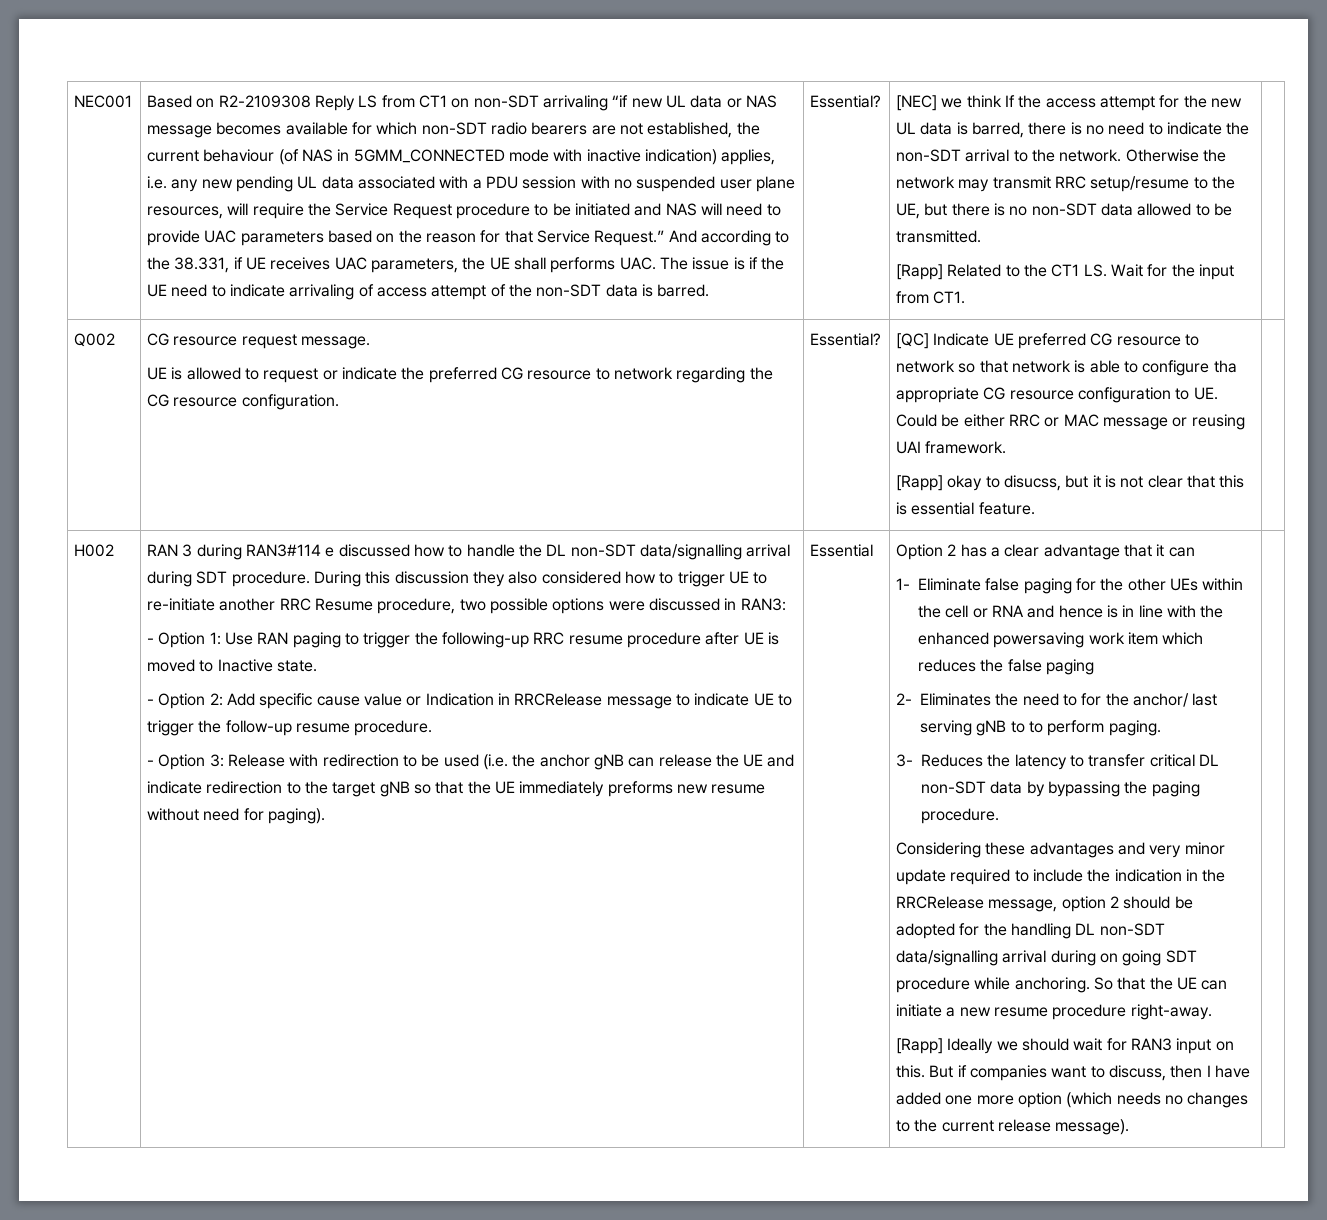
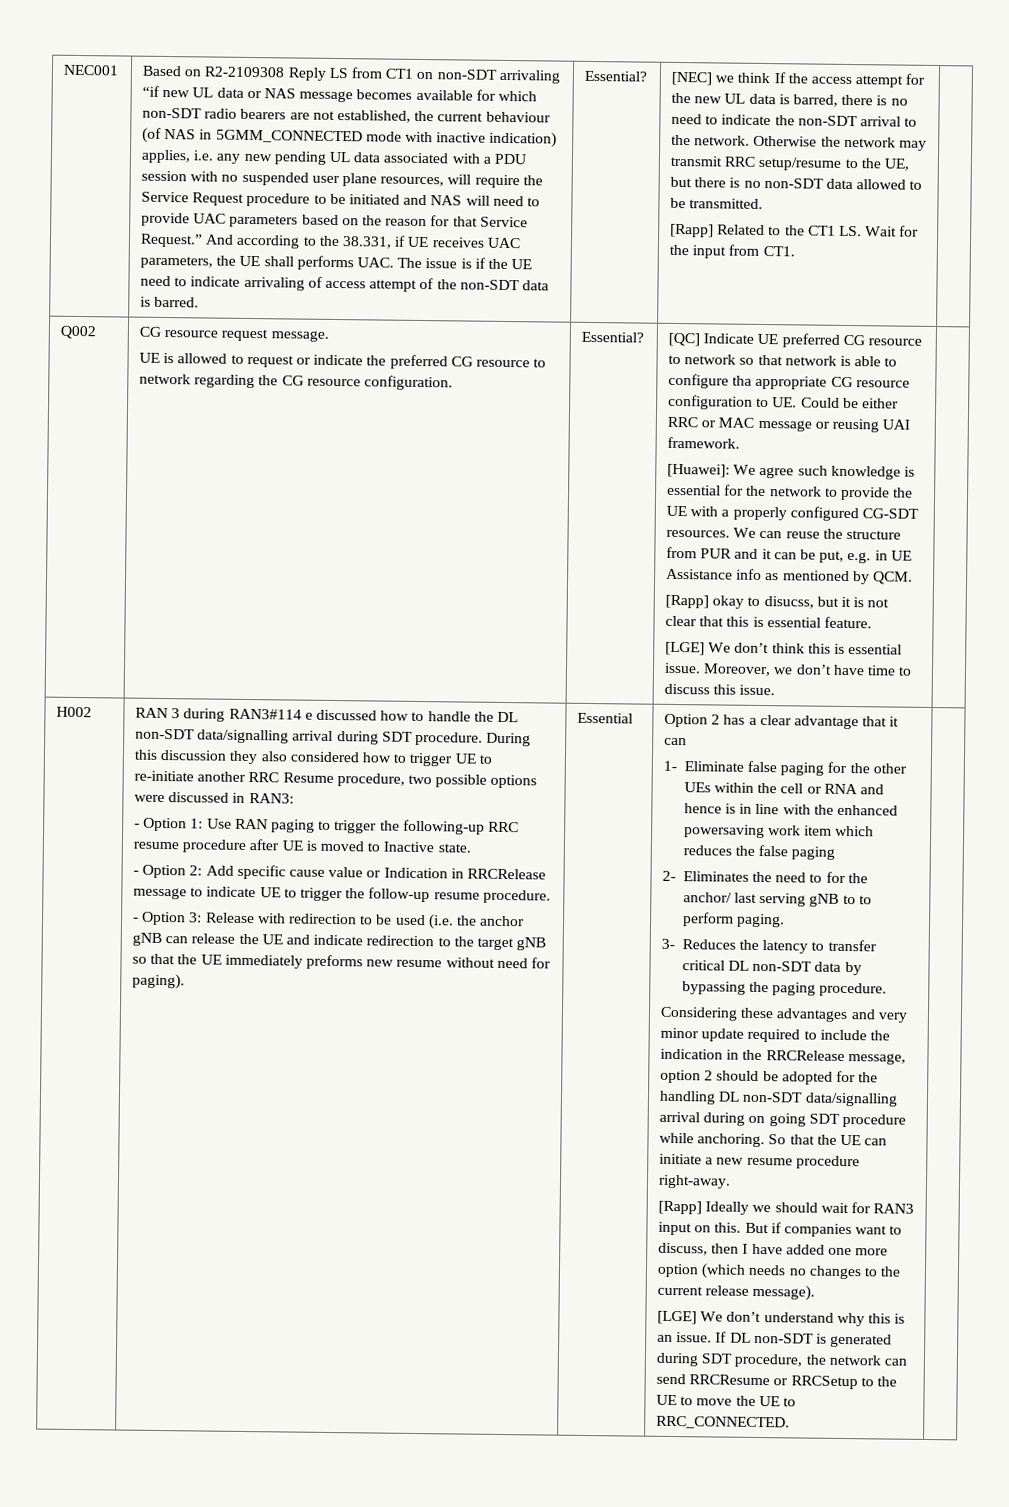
(1007, 447) none -> [667,463,916,480] [667,484,914,501] [666,505,920,522] [666,527,902,540] [666,546,912,564] [666,568,914,585] // [Huawei]: We agree such knowledge is essential for the network to provide the UE with a properly configured CG-SDT resources. We can reuse the structure from PUR and it can be put, e.g. in UE Assistance info as mentioned by QCM.
(1035, 508) none -> [665,641,903,656] [664,662,913,677] [664,683,776,696] // [LGE] We don’t think this is essential issue. Moreover, we don’t have time to discuss this issue.
(1130, 1127) none -> [657,1310,906,1327] [657,1331,893,1348] [656,1352,908,1368] [656,1373,898,1390] [656,1394,797,1407] [656,1415,791,1430] // [LGE] We don’t understand why this is an issue. If DL non-SDT is generated during SDT procedure, the network can send RRCResume or RRCSetup to the UE to move the UE to RRC_CONNECTED.

